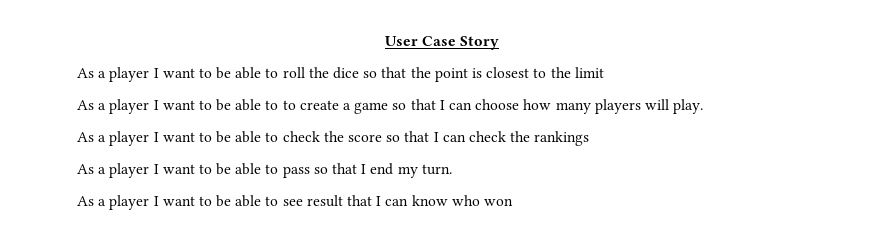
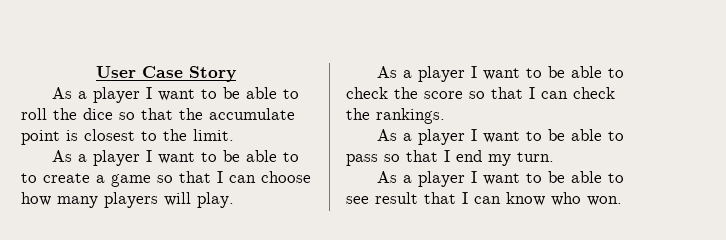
(431, 72) none -> [209,108,295,120] accumulate
[574,67,604,78] limit -> [193,129,234,141] limit.
[534,131,590,146] rankings -> [376,108,445,124] rankings.
[483,198,513,206] won -> [587,196,622,206] won.

